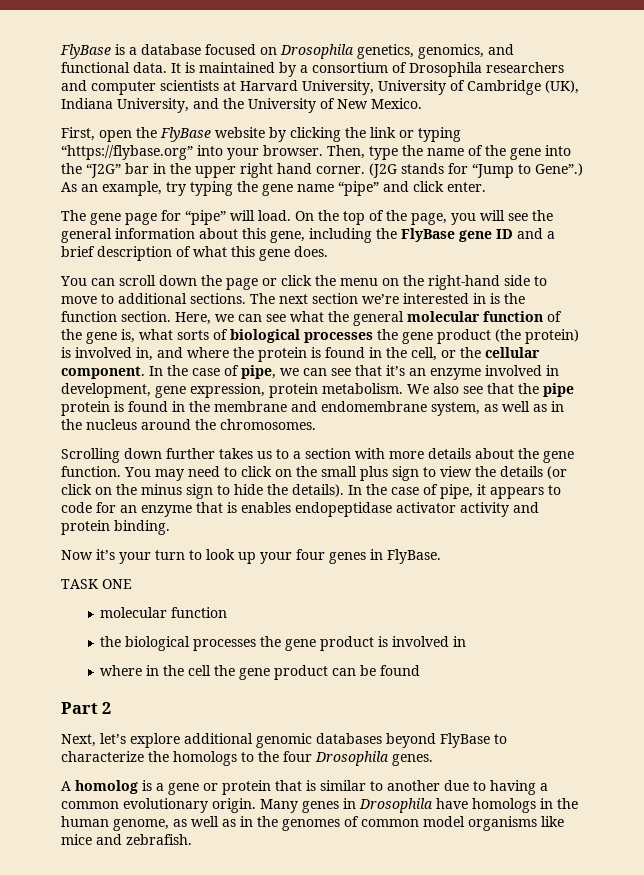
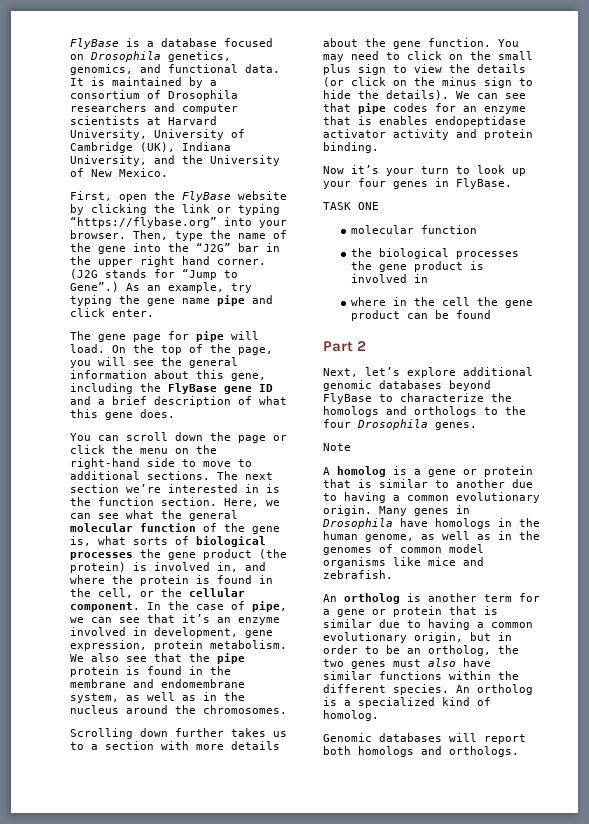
[338,181,379,196] “pipe” -> [217,295,245,306] pipe
[185,210,226,225] “pipe” -> [196,331,224,342] pipe
[348,484,561,499] [61,502,92,513] In the case of pipe, it appears to code -> [456,91,526,99] [323,103,428,114] We can see that pipe codes
(237, 758) none -> [386,406,477,417] and orthologs
(433, 760) none -> [323,443,351,451] // Note
(192, 839) none -> [323,593,540,604] [323,606,498,617] [323,619,533,630] [323,632,512,643] [323,645,519,656] [323,658,491,669] [323,671,519,680] [323,684,533,695] [323,697,491,708] [323,710,379,721] [323,733,526,744] [323,746,519,757] // An ortholog is another term for a gene or protein that is similar due to having a common evolutionary origin, but in order to be an ortholog, the two genes must also have similar functions within the different species. An ortholog is a specialized kind of homolog. // Genomic databases will report both homologs and orthologs.

